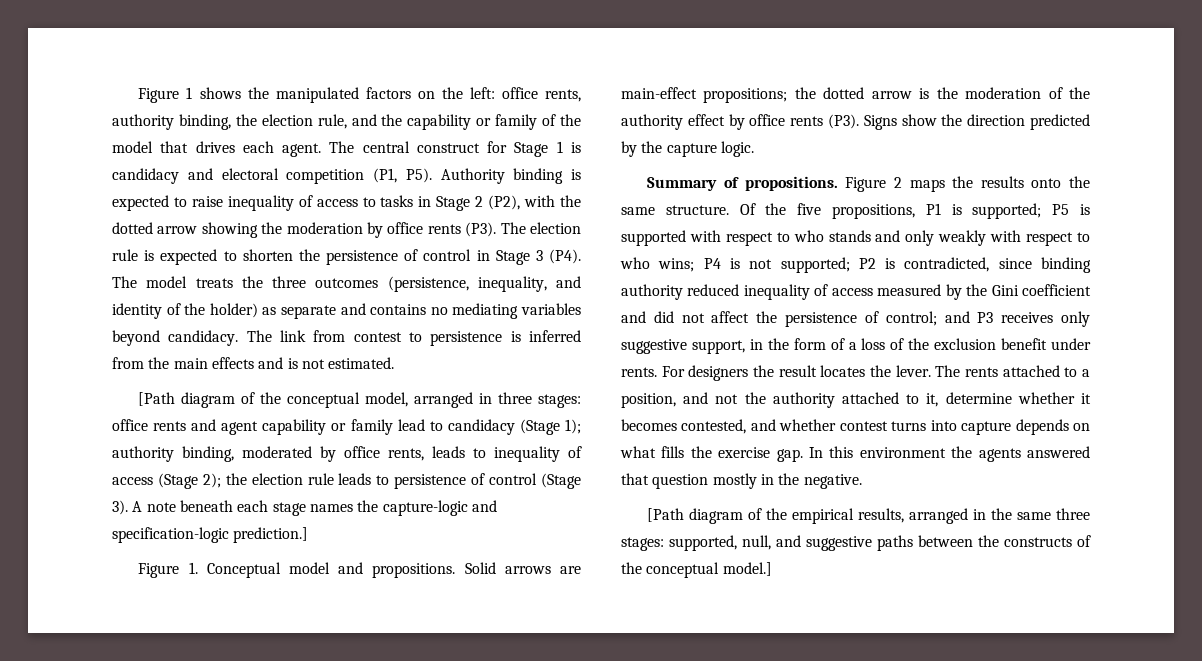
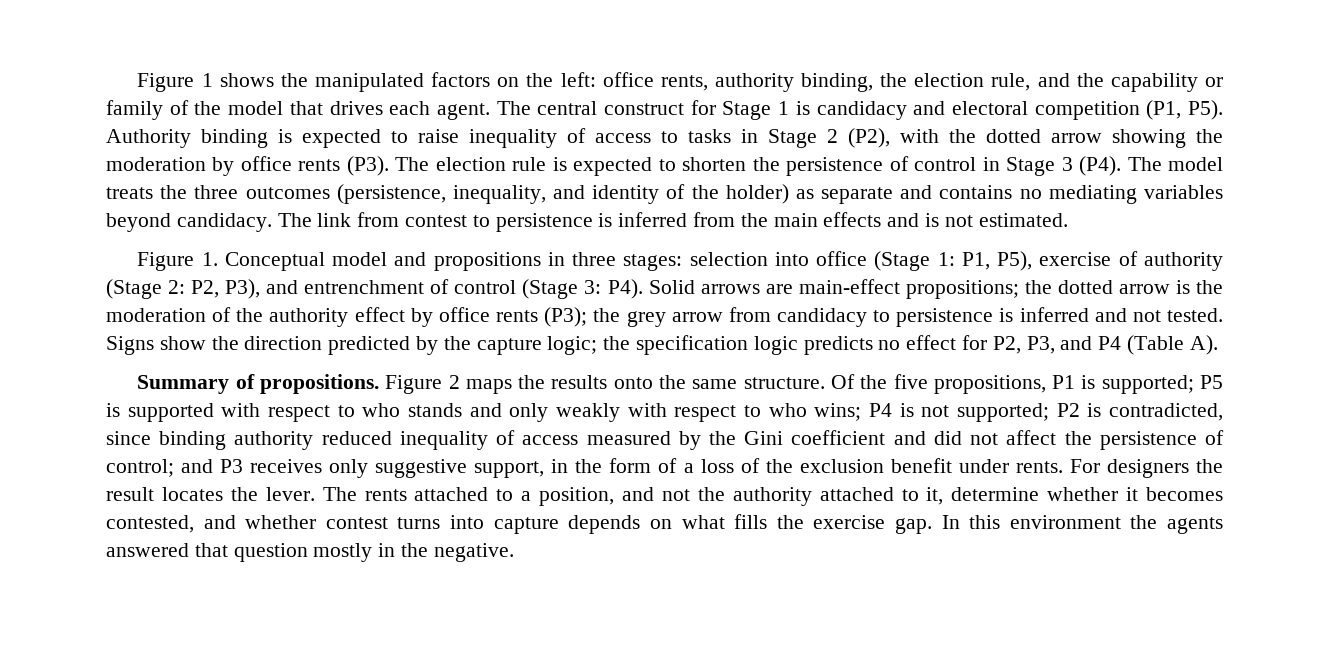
[138,392,581,408] [112,419,581,435] [112,446,582,462] [112,473,582,489] [112,500,497,516] [112,527,309,543] // [Path diagram of the conceptual model, arranged in three stages: office rents and agent capability or family lead to candidacy (Stage 1); authority binding, moderated by office rents, leads to inequality of access (Stage 2); the election rule leads to persistence of control (Stage 3). A note beneath each stage names the capture-logic and specification-logic prediction.] -> (1068, 220) none
[372,563,456,578] propositions. -> [433,251,1223,271] [106,279,643,299] propositions in three stages: selection into office (Stage 1: P1, P5), exercise of authority (Stage 2: P2, P3), and entrenchment of control (Stage 3: P4).
[828,114,859,129] (P3). -> [544,307,1223,327] (P3); the grey arrow from candidacy to persistence is inferred and not tested.
[720,141,754,157] logic. -> [547,335,1218,355] logic; the specification logic predicts no effect for P2, P3, and P4 (Table A).
[647,508,1090,524] [621,535,1091,551] [621,562,772,578] // [Path diagram of the empirical results, arranged in the same three stages: supported, null, and suggestive paths between the constructs of the conceptual model.] -> (514, 552) none

